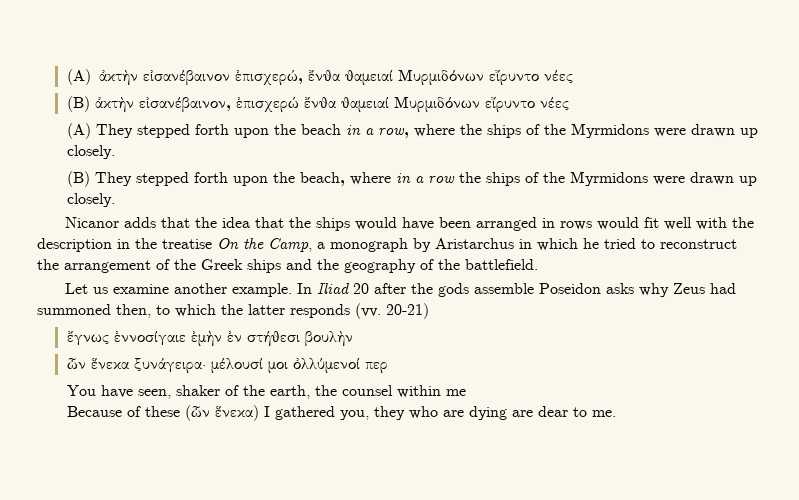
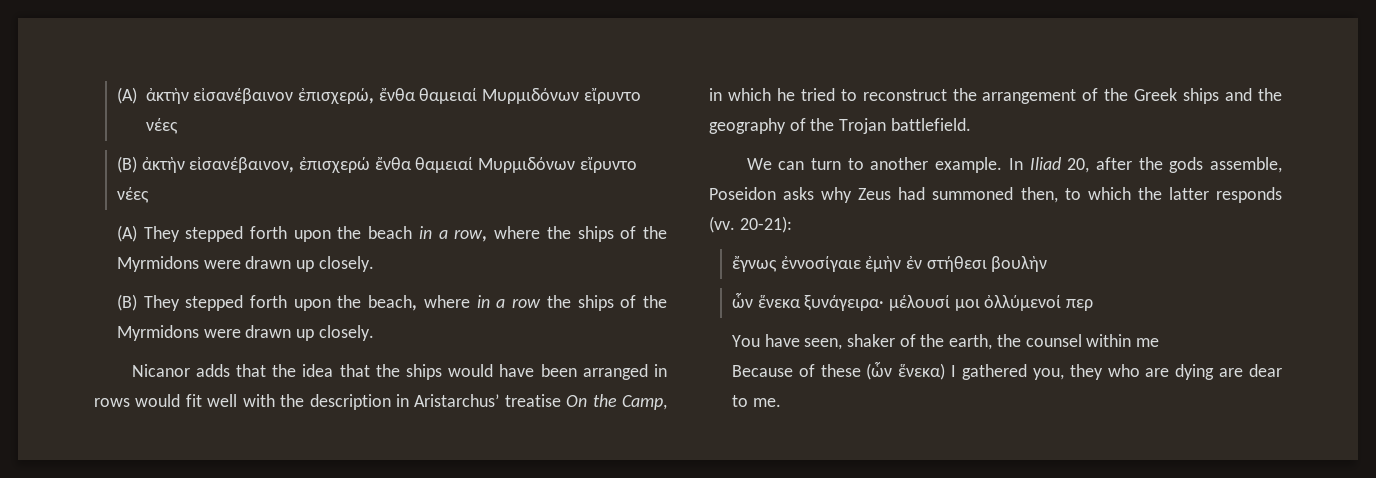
[135,238,157,249] the -> [414,394,500,407] Aristarchus’
[317,238,514,252] a monograph by Aristarchus -> (667, 402) none
(460, 264) none -> [839,118,887,134] Trojan
[65,283,170,294] Let us examine -> [746,158,864,170] We can turn to
[353,283,370,294] 20 -> [1067,158,1090,173] 20,
[474,283,535,294] assemble -> [1210,157,1282,173] assemble,
[386,303,429,319] 20-21) -> [739,216,792,233] 20-21):

